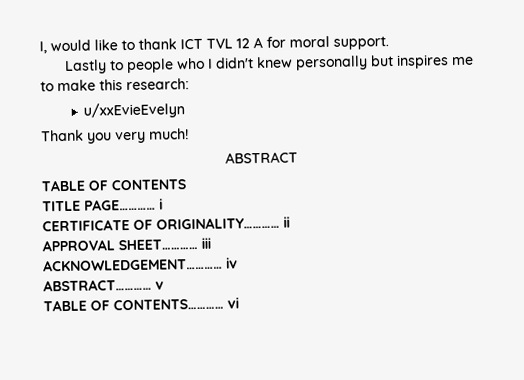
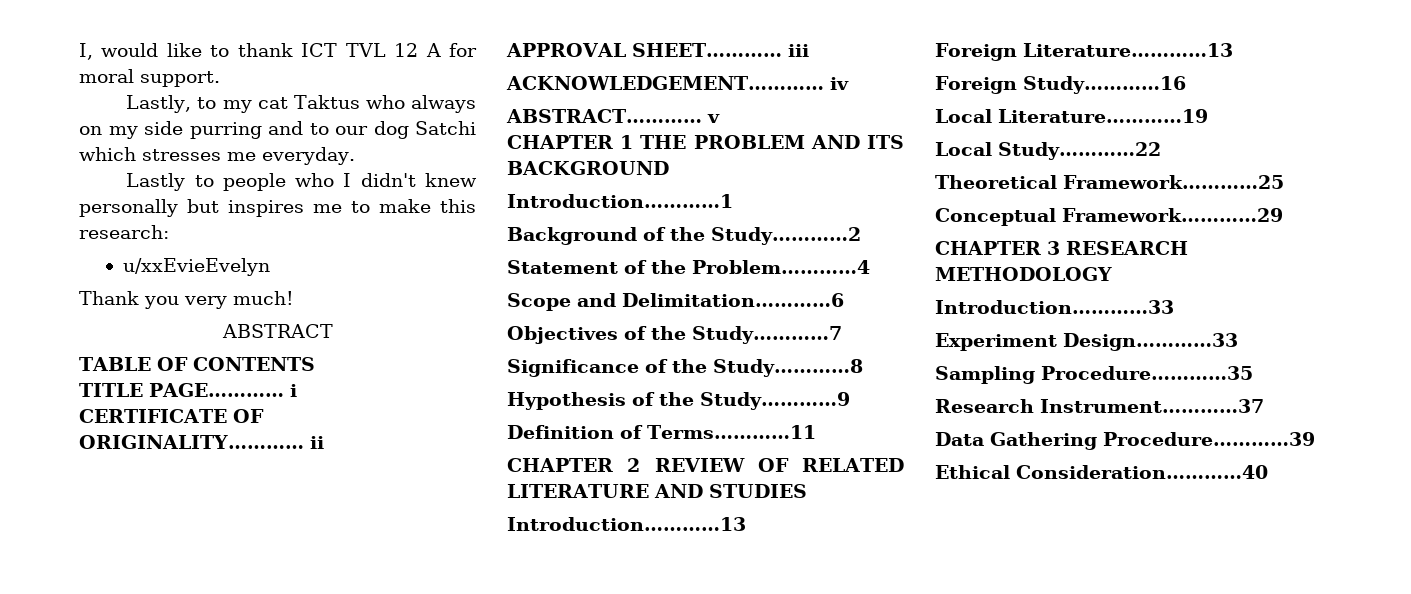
(389, 43) none -> [126,95,476,113] [79,121,476,139] [79,147,355,165] // Lastly, to my cat Taktus who always on my side purring and to our dog Satchi which stresses me everyday.
[43,297,239,312] TABLE OF CONTENTS………… vi -> [507,135,904,149] [507,161,669,175] [507,194,733,208] [507,227,861,245] [507,260,870,274] [507,293,844,311] [507,326,842,344] [507,359,863,377] [507,392,850,410] [507,425,816,439] [507,458,905,472] [507,484,807,498] [507,517,746,531] [935,43,1233,61] [935,76,1186,94] [935,109,1208,123] [935,142,1161,160] [935,175,1284,189] [935,208,1283,226] [935,241,1188,255] [935,267,1112,281] [935,300,1174,314] [935,333,1238,351] [935,366,1253,384] [935,399,1264,413] [935,432,1315,450] [935,465,1268,479] CHAPTER 1 THE PROBLEM AND ITS BACKGROUND // Introduction…………1 // Background of the Study…………2 // Statement of the Problem…………4 // Scope and Delimitation…………6 // Objectives of the Study…………7 // Significance of the Study…………8 // Hypothesis of the Study…………9 // Definition of Terms…………11 // CHAPTER 2 REVIEW OF RELATED LITERATURE AND STUDIES // Introduction…………13 // Foreign Literature…………13 // Foreign Study…………16 // Local Literature…………19 // Local Study…………22 // Theoretical Framework…………25 // Conceptual Framework…………29 // CHAPTER 3 RESEARCH METHODOLOGY // Introduction…………33 // Experiment Design…………33 // Sampling Procedure…………35 // Research Instrument…………37 // Data Gathering Procedure…………39 // Ethical Consideration…………40

